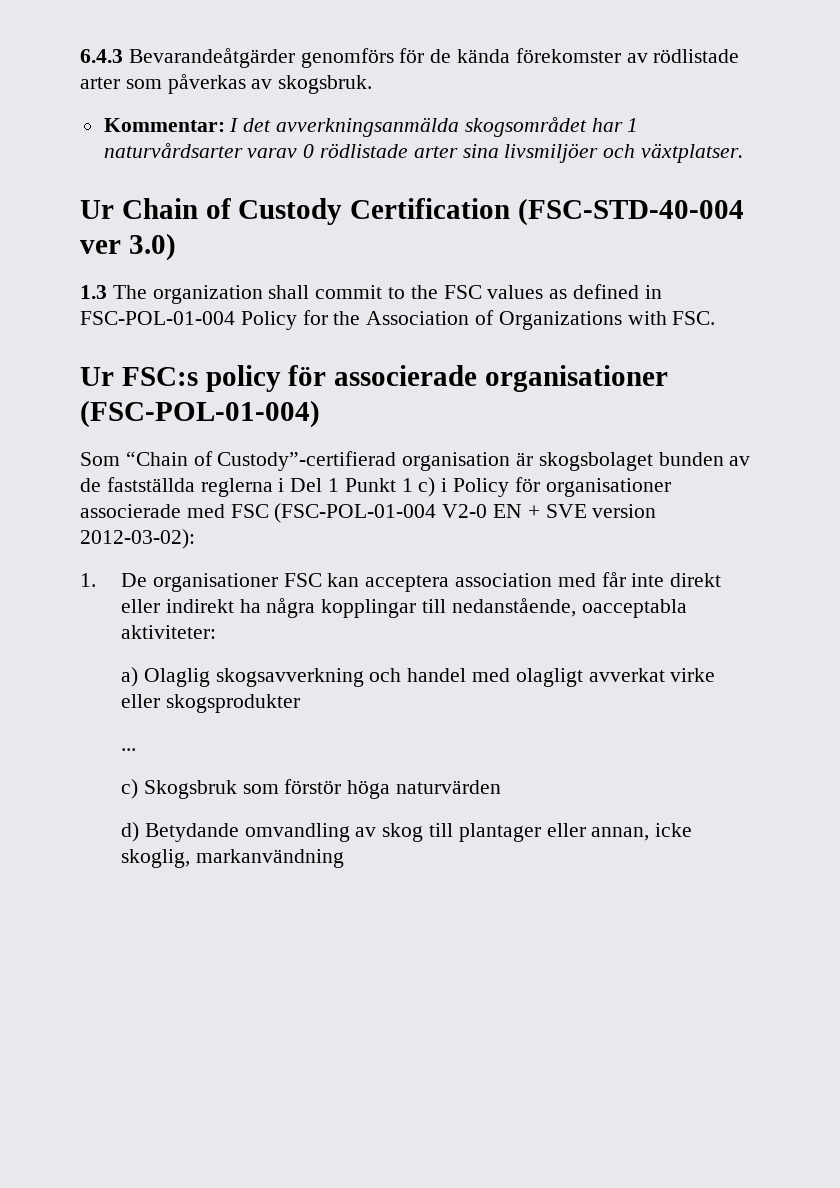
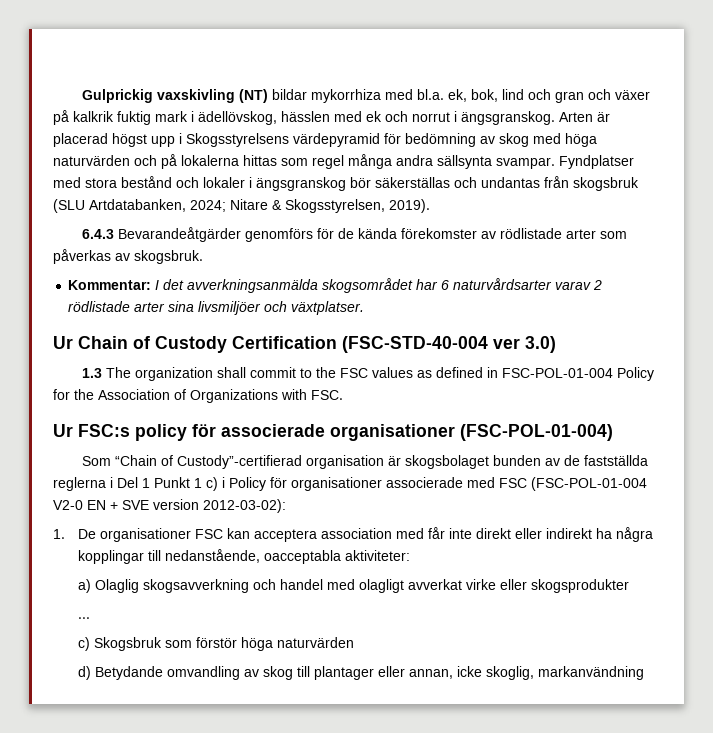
(80, 56) none -> [82,89,651,103] [53,110,610,125] [53,133,597,147] [53,154,634,169] [53,176,639,191] [53,199,430,213] Gulprickig vaxskivling (NT) bildar mykorrhiza med bl.a. ek, bok, lind och gran och växer på kalkrik fuktig mark i ädellövskog, hässlen med ek och norrut i ängsgranskog. Arten är placerad högst upp i Skogsstyrelsens värdepyramid för bedömning av skog med höga naturvärden och på lokalerna hittas som regel många andra sällsynta svampar. Fyndplatser med stora bestånd och lokaler i ängsgranskog bör säkerställas och undantas från skogsbruk (SLU Artdatabanken, 2024; Nitare & Skogsstyrelsen, 2019). //
[627,118,639,132] 1 -> [441,280,450,290] 6
[303,144,315,158] 0 -> [593,280,603,290] 2

